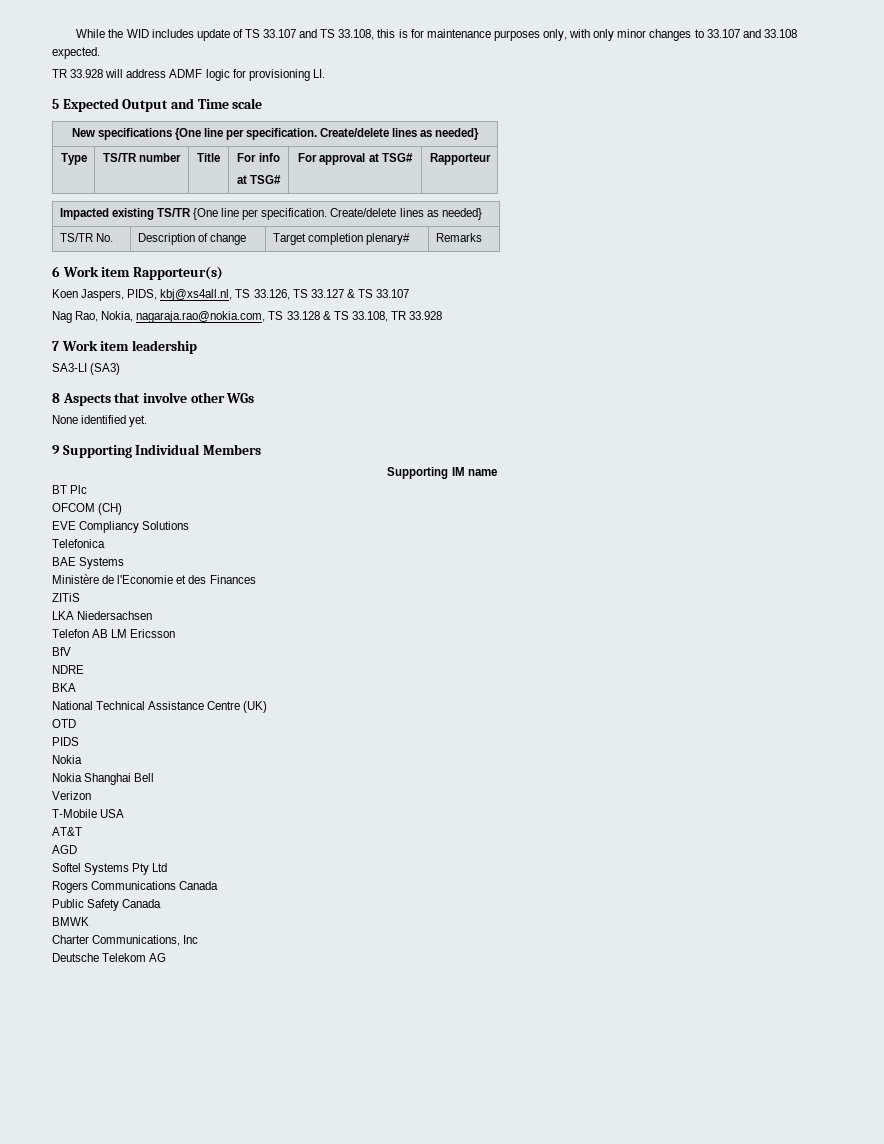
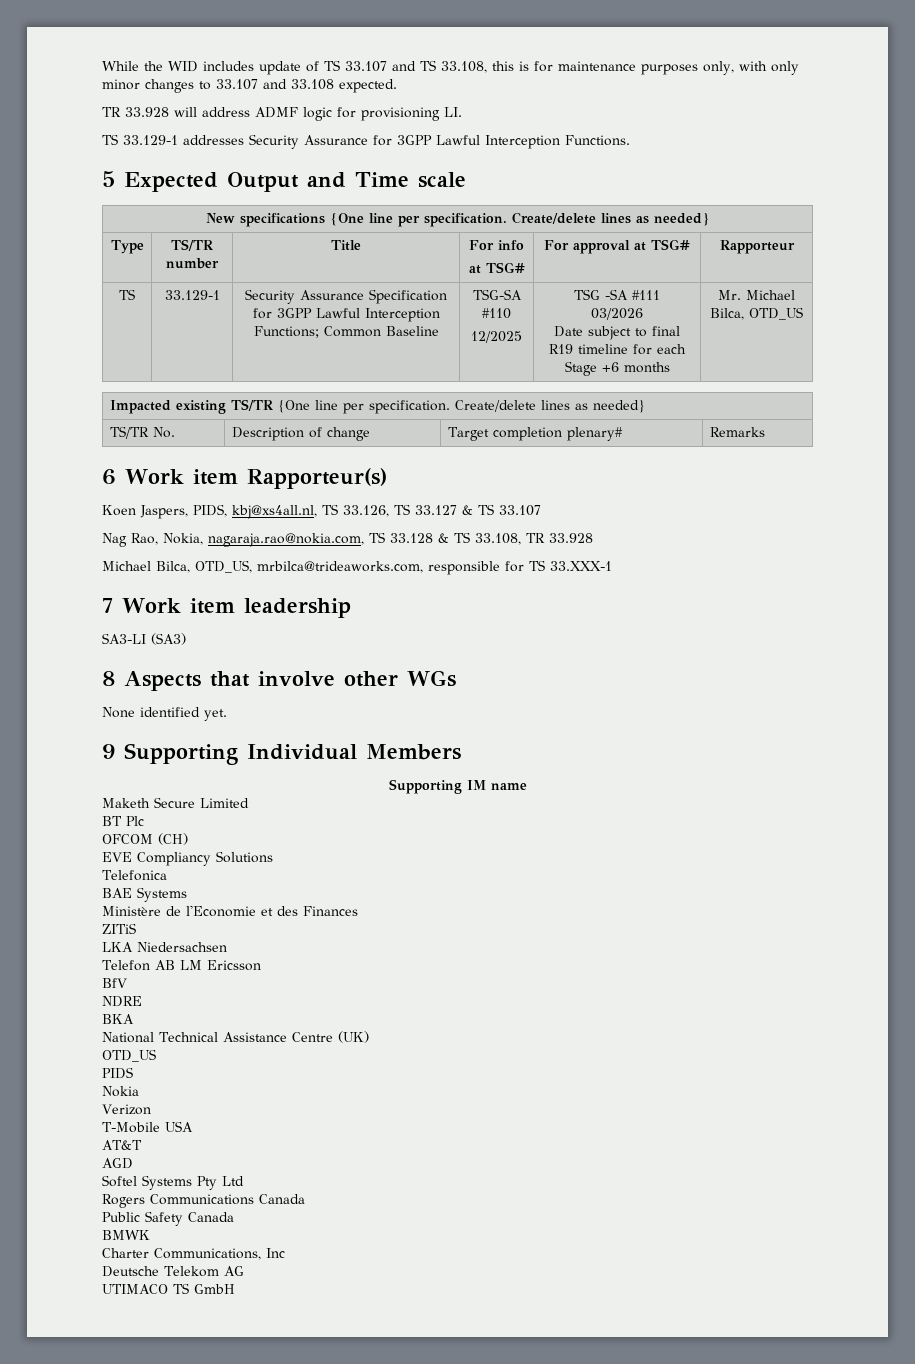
(325, 73) none -> [102,134,630,149] // TS 33.129-1 addresses Security Assurance for 3GPP Lawful Interception Functions.
(491, 159) none -> [119,289,135,300] [164,290,220,300] [245,289,447,304] [252,308,440,322] [253,326,439,338] [472,289,522,300] [482,308,511,319] [471,331,522,343] [574,289,660,300] [591,308,643,320] [554,326,680,340] [549,344,686,355] [564,361,670,376] [718,290,795,300] [710,307,803,320] // TS | 33.129-1 | Security Assurance Specification for 3GPP Lawful Interception Functions; Common Baseline | TSG-SA #110 // 12/2025 | TSG -SA #111 // 03/2026 // Date subject to final R19 timeline for each Stage +6 months | Mr. Michael Bilca, OTD_US
(443, 315) none -> [102,560,612,575] // Michael Bilca, OTD_US, mrbilca@trideaworks.com, responsible for TS 33.XXX-1
(497, 472) none -> [102,797,249,808] // Maketh Secure Limited
[52,719,76,728] OTD -> [102,1049,156,1062] OTD_US
[52,773,155,785] // Nokia Shanghai Bell -> (139, 1091) none
(167, 957) none -> [102,1283,235,1294] // UTIMACO TS GmbH

